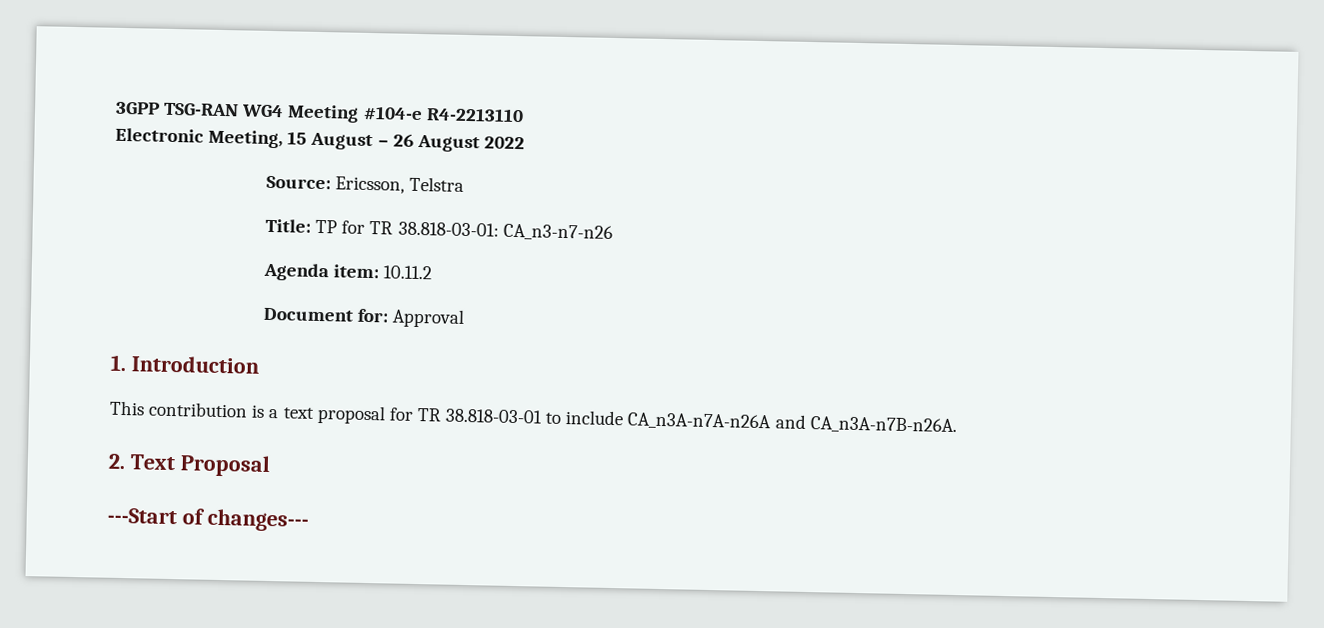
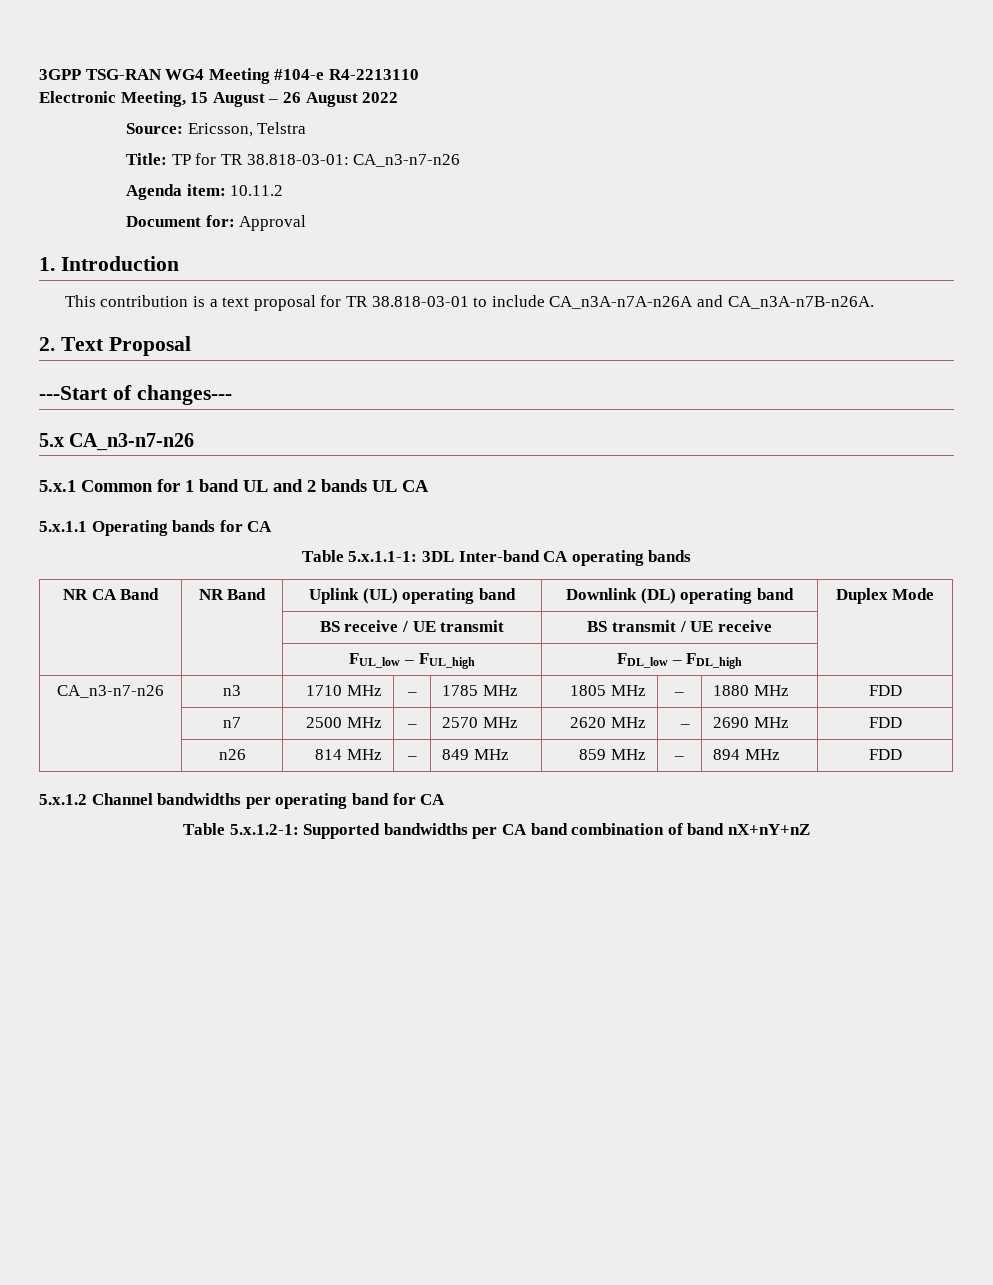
(309, 520) none -> [39,433,195,451] [39,479,429,492] [39,520,273,536] [301,550,692,566] [62,588,160,600] [198,588,267,600] [309,588,516,604] [566,588,794,604] [835,588,935,604] [319,620,505,632] [587,620,772,632] [349,653,475,669] [616,653,743,669] [57,685,164,698] [223,685,241,696] [306,685,382,696] [406,692,417,696] [442,685,518,696] [570,685,646,696] [674,692,684,696] [713,685,789,696] [868,685,902,696] [223,717,241,728] [306,717,382,728] [406,724,417,728] [442,717,518,728] [570,717,646,728] [679,724,690,728] [713,717,789,728] [868,717,902,728] [218,749,246,760] [315,749,382,760] [406,756,417,760] [442,749,509,760] [579,749,646,760] [674,756,684,760] [713,749,780,760] [868,749,902,760] [39,793,446,809] [183,823,810,839] // 5.x CA_n3-n7-n26 // 5.x.1 Common for 1 band UL and 2 bands UL CA // 5.x.1.1 Operating bands for CA // Table 5.x.1.1-1: 3DL Inter-band CA operating bands // NR CA Band | NR Band | Uplink (UL) operating band | Downlink (DL) operating band | Duplex Mode // | | BS receive / UE transmit | BS transmit / UE receive | // | | FUL_low – FUL_high | FDL_low – FDL_high | // CA_n3-n7-n26 | n3 | 1710 MHz | – | 1785 MHz | 1805 MHz | – | 1880 MHz | FDD // | n7 | 2500 MHz | – | 2570 MHz | 2620 MHz | – | 2690 MHz | FDD // | n26 | 814 MHz | – | 849 MHz | 859 MHz | – | 894 MHz | FDD // 5.x.1.2 Channel bandwidths per operating band for CA // Table 5.x.1.2-1: Supported bandwidths per CA band combination of band nX+nY+nZ

